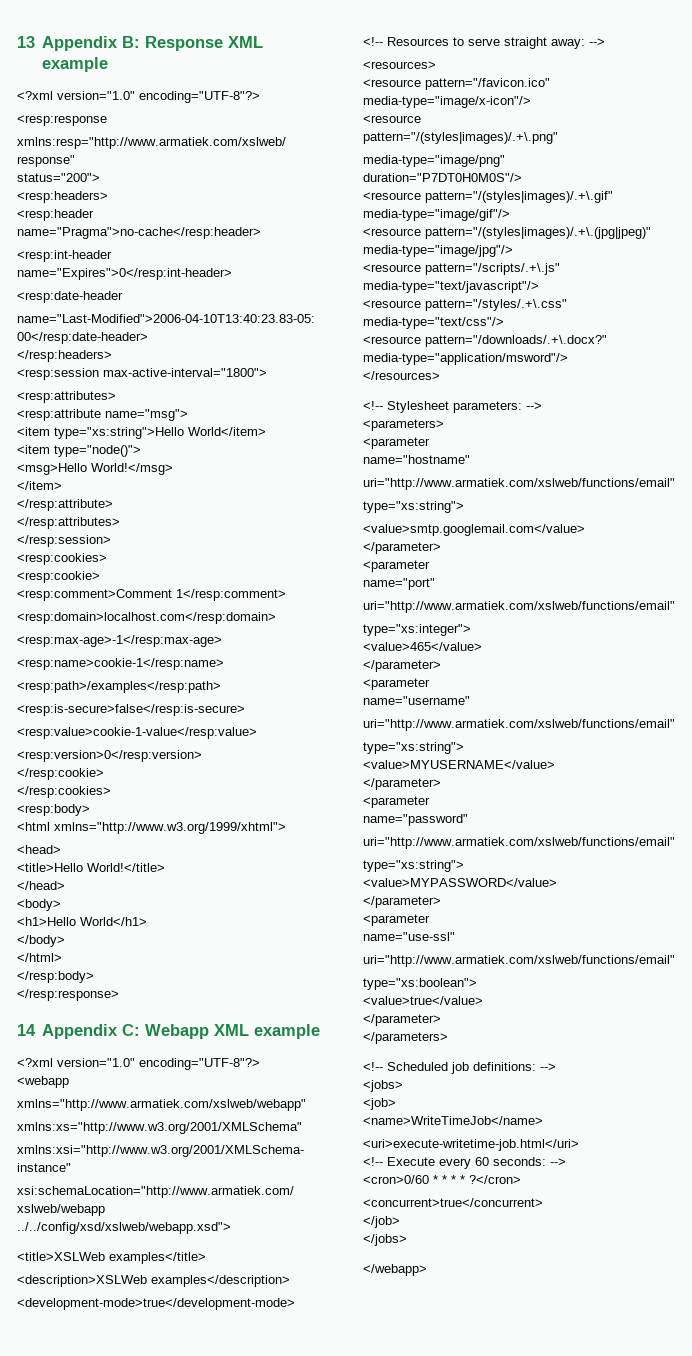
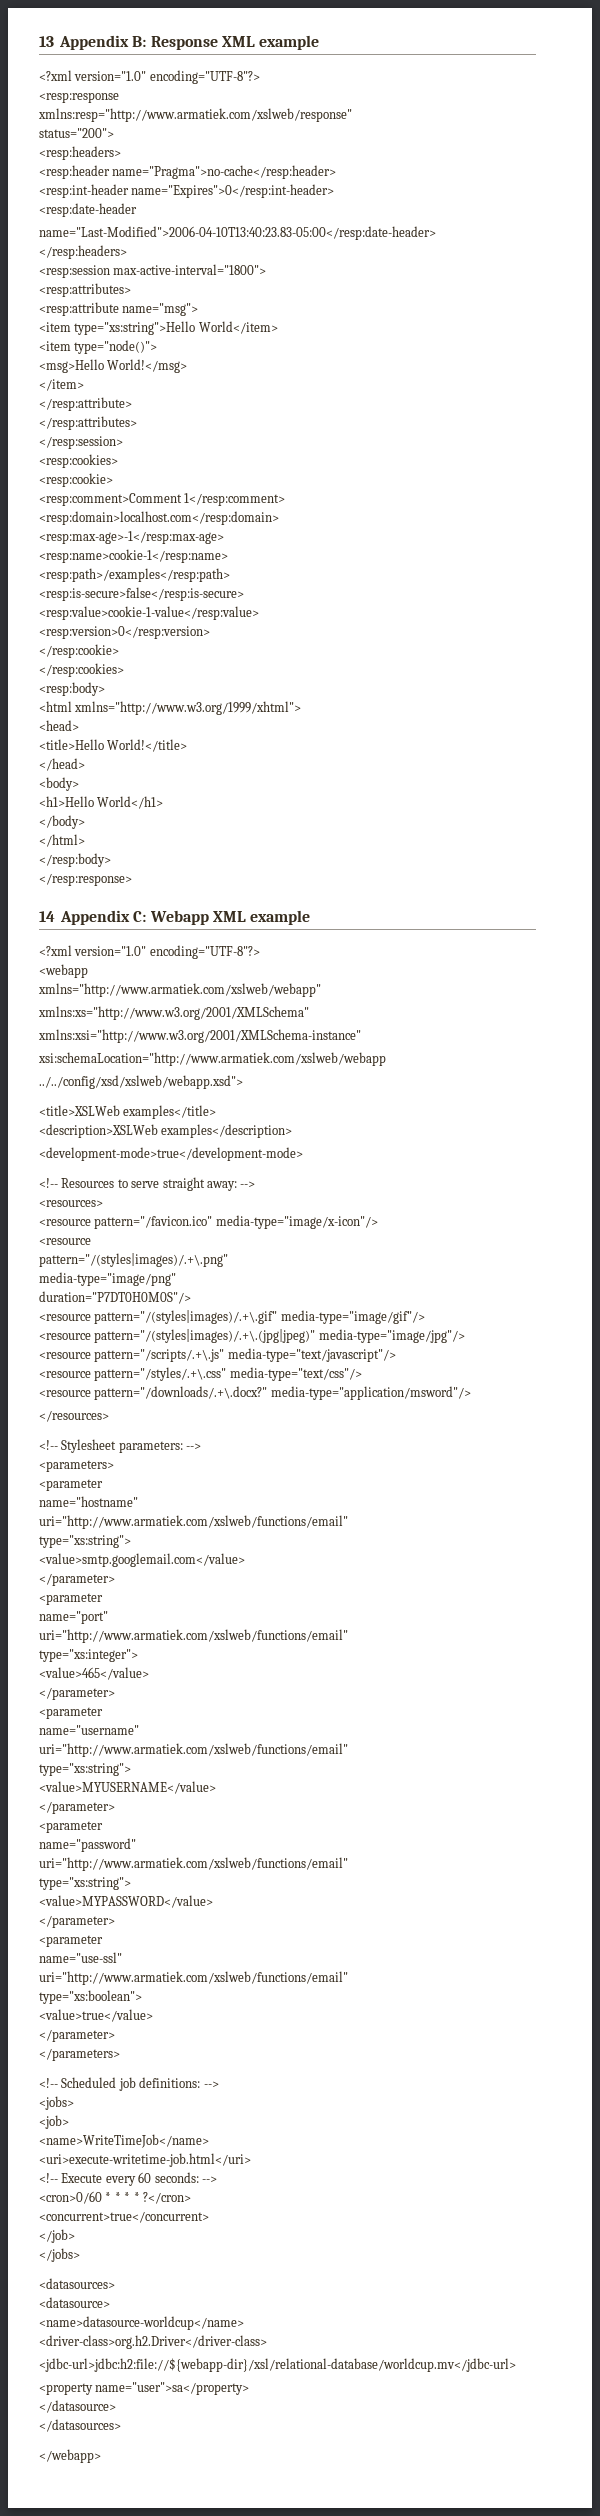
(407, 1240) none -> [39,2278,115,2289] [39,2297,110,2308] [39,2316,244,2330] [39,2335,267,2349] [39,2358,516,2372] [39,2382,250,2395] [39,2400,116,2413] [39,2419,121,2432] // <datasources> // <datasource> // <name>datasource-worldcup</name> // <driver-class>org.h2.Driver</driver-class> // <jdbc-url>jdbc:h2:file://${webapp-dir}/xsl/relational-database/worldcup.mv</jdbc-url> // <property name="user">sa</property> // </datasource> // </datasources>

